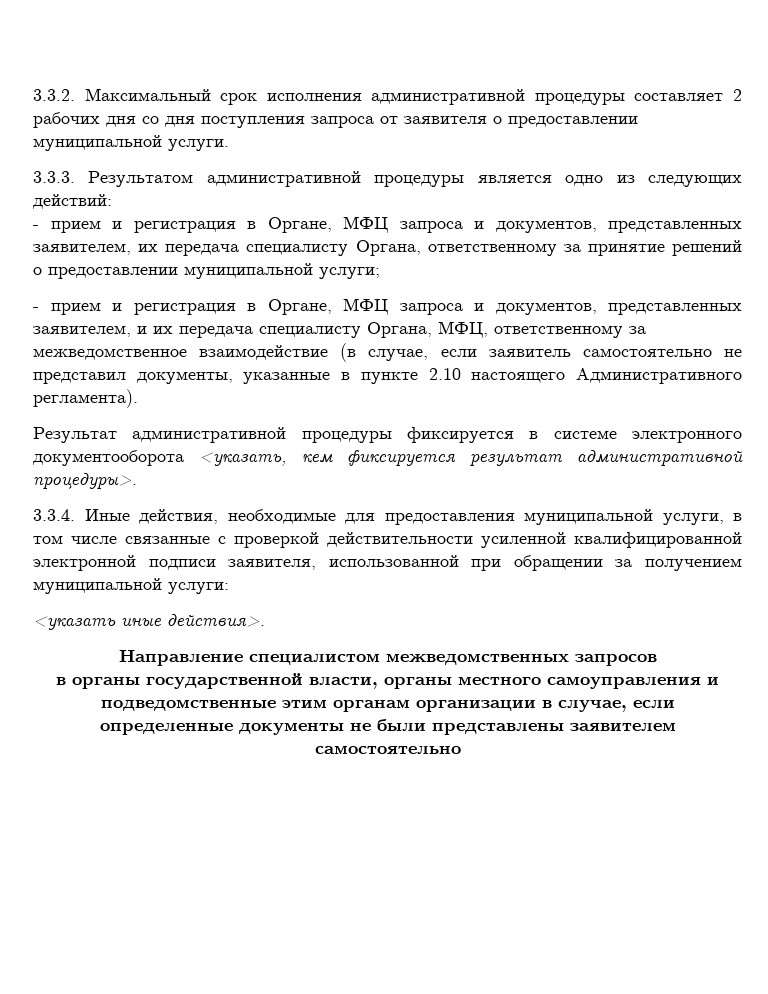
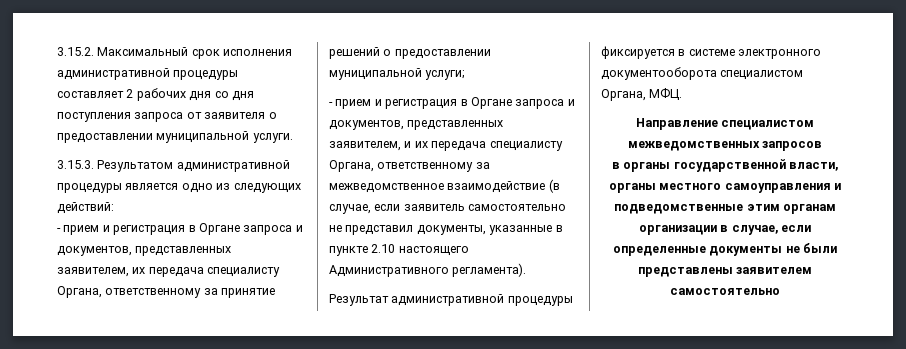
[33,89,75,101] 3.3.2. -> [57,47,94,56] 3.15.2.
[33,171,75,183] 3.3.3. -> [57,160,94,169] 3.15.3.
[267,216,389,233] Органе, МФЦ -> [198,223,240,235] Органе
[267,298,389,315] Органе, МФЦ -> [470,97,512,109] Органе
[438,321,488,338] МФЦ, -> (374, 166) none
[199,450,743,467] [33,473,137,490] [33,509,742,525] [33,532,742,548] [33,555,742,571] [33,578,229,594] [33,614,265,630] <указать, кем фиксируется результат административной процедуры>. // 3.3.4. Иные действия, необходимые для предоставления муниципальной услуги, в том числе связанные с проверкой действительности усиленной квалифицированной электронной подписи заявителя, использованной при обращении за получением муниципальной услуги: // <указать иные действия>. -> [720,70,804,80] [601,88,683,101] специалистом Органа, МФЦ.

